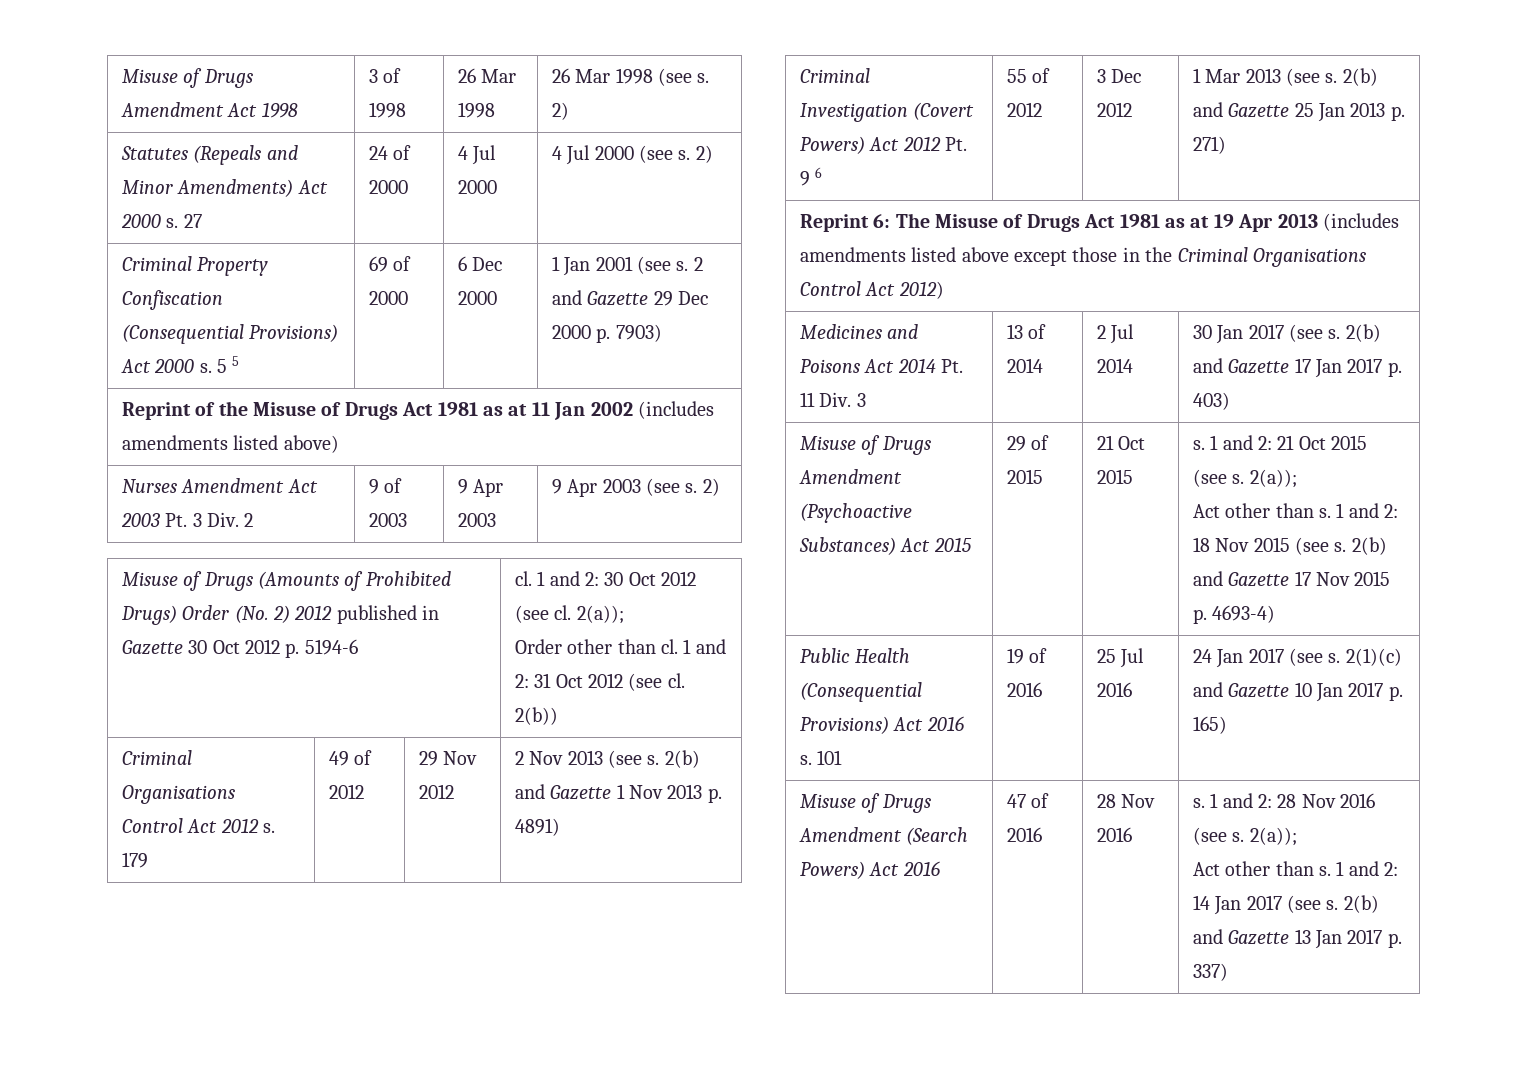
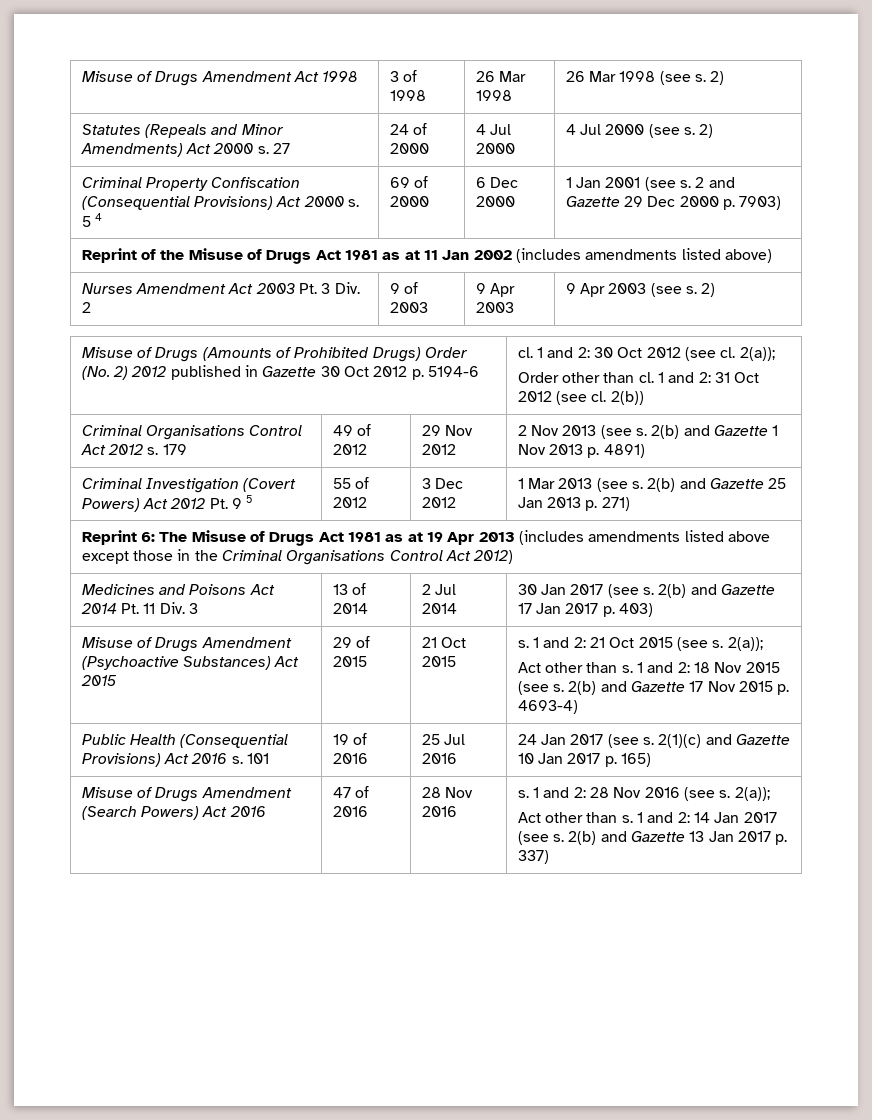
[232,356,240,366] 5 -> [95,213,103,221] 4
[815,167,823,178] 6 -> [246,495,253,503] 5

